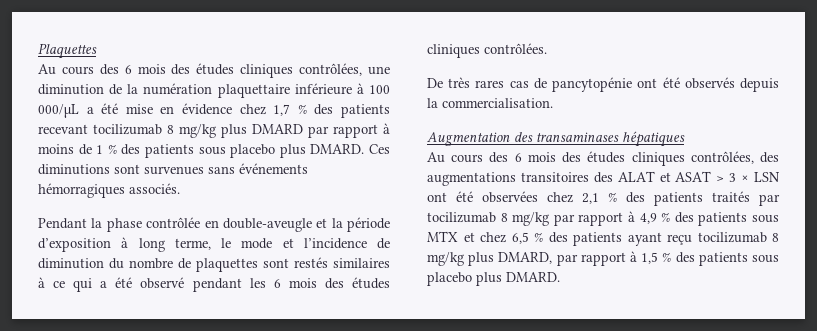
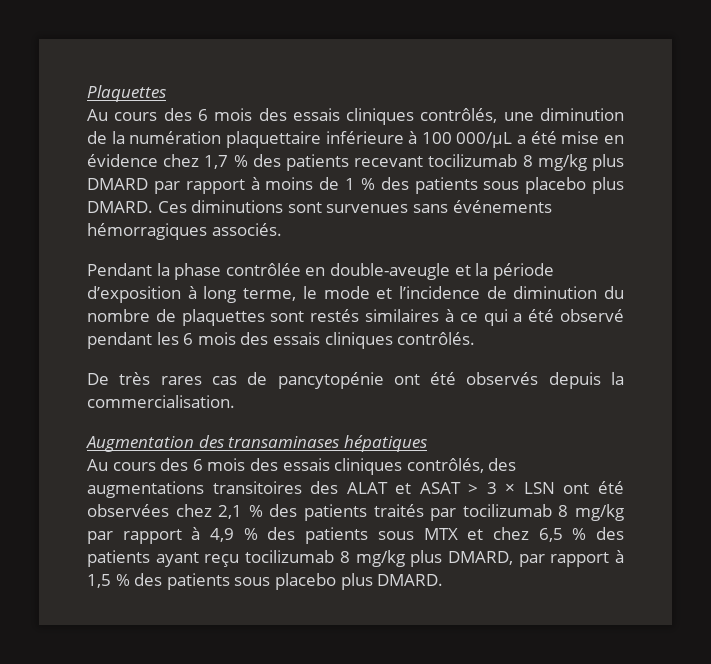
[196,63,363,78] études cliniques contrôlées, -> [292,108,498,125] essais cliniques contrôlés,
[351,277,390,289] [427,43,547,58] études cliniques contrôlées. -> [272,332,476,349] essais cliniques contrôlés.
[587,151,754,166] études cliniques contrôlées, -> [282,458,484,475] essais cliniques contrôlés,

